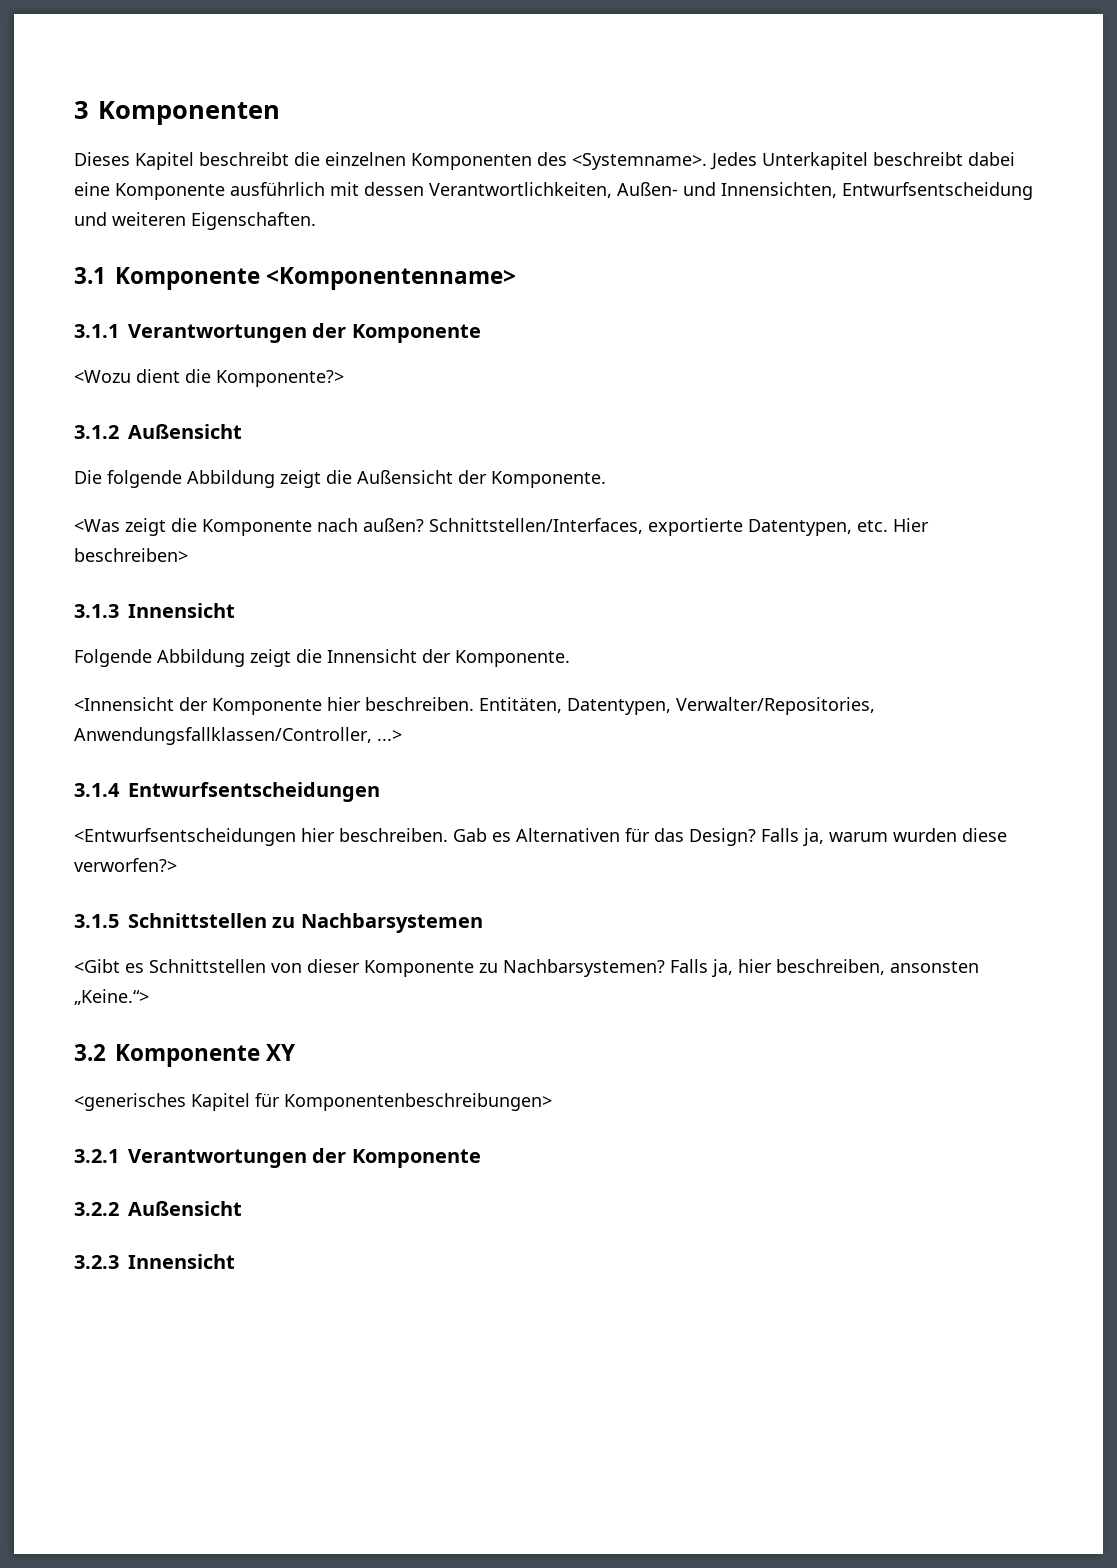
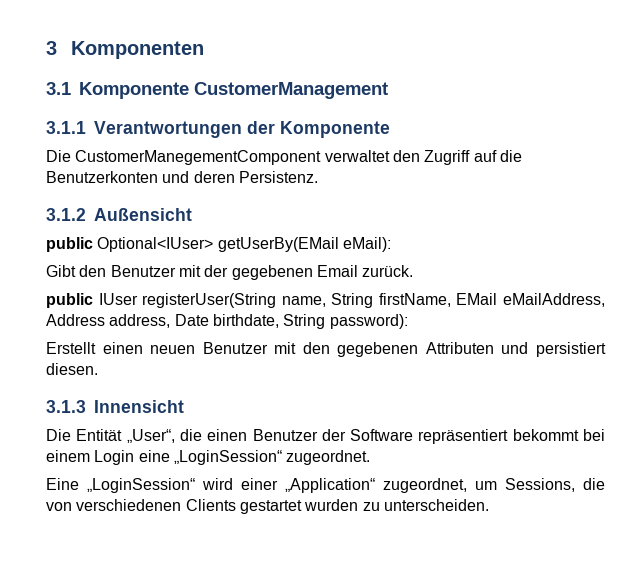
[74,152,1015,170] [74,182,1033,200] [74,212,316,230] // Dieses Kapitel beschreibt die einzelnen Komponenten des <Systemname>. Jedes Unterkapitel beschreibt dabei eine Komponente ausführlich mit dessen Verantwortlichkeiten, Außen- und Innensichten, Entwurfsentscheidung und weiteren Eigenschaften. -> (204, 50) none
[266,267,517,290] <Komponentenname> -> [194,82,388,99] CustomerManagement
[74,369,344,387] [74,424,242,439] [74,470,606,488] [74,518,929,536] [74,548,188,562] [74,603,235,618] [74,649,570,667] [74,697,875,715] [74,727,402,745] [74,782,380,802] [74,828,1007,846] [74,858,177,872] [74,913,483,933] [74,959,979,977] [74,989,149,1005] [74,1044,297,1067] [74,1093,552,1111] [74,1148,481,1168] [74,1201,242,1216] [74,1254,235,1269] <Wozu dient die Komponente?> // 3.1.2 Außensicht // Die folgende Abbildung zeigt die Außensicht der Komponente. // <Was zeigt die Komponente nach außen? Schnittstellen/Interfaces, exportierte Datentypen, etc. Hier beschreiben> // 3.1.3 Innensicht // Folgende Abbildung zeigt die Innensicht der Komponente. // <Innensicht der Komponente hier beschreiben. Entitäten, Datentypen, Verwalter/Repositories, Anwendungsfallklassen/Controller, ...> // 3.1.4 Entwurfsentscheidungen // <Entwurfsentscheidungen hier beschreiben. Gab es Alternativen für das Design? Falls ja, warum wurden diese verworfen?> // 3.1.5 Schnittstellen zu Nachbarsystemen // <Gibt es Schnittstellen von dieser Komponente zu Nachbarsystemen? Falls ja, hier beschreiben, ansonsten „Keine.“> // 3.2 Komponente XY // <generisches Kapitel für Komponentenbeschreibungen> // 3.2.1 Verantwortungen der Komponente // 3.2.2 Außensicht // 3.2.3 Innensicht -> [46,150,522,165] [46,171,318,183] [46,208,192,221] [46,237,391,252] [46,265,414,280] [46,293,605,308] [46,314,408,329] [46,342,606,357] [46,363,98,375] [46,400,184,413] [46,429,605,444] [46,450,371,465] [46,478,605,493] [46,499,489,514] Die CustomerManegementComponent verwaltet den Zugriff auf die Benutzerkonten und deren Persistenz. // 3.1.2 Außensicht // public Optional<IUser> getUserBy(EMail eMail): // Gibt den Benutzer mit der gegebenen Email zurück. // public IUser registerUser(String name, String firstName, EMail eMailAddress, Address address, Date birthdate, String password): // Erstellt einen neuen Benutzer mit den gegebenen Attributen und persistiert diesen. // 3.1.3 Innensicht // Die Entität „User“, die einen Benutzer der Software repräsentiert bekommt bei einem Login eine „LoginSession“ zugeordnet. // Eine „LoginSession“ wird einer „Application“ zugeordnet, um Sessions, die von verschiedenen Clients gestartet wurden zu unterscheiden.

